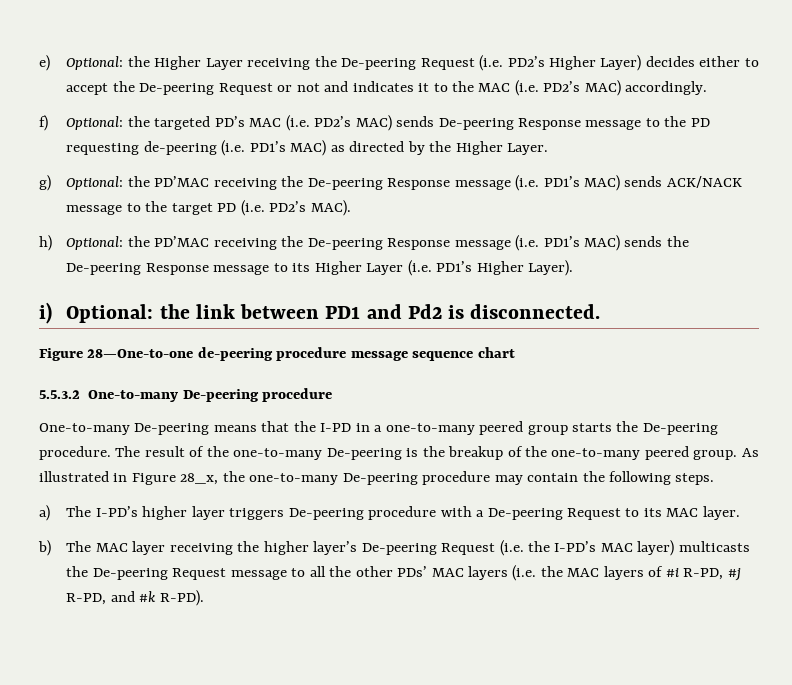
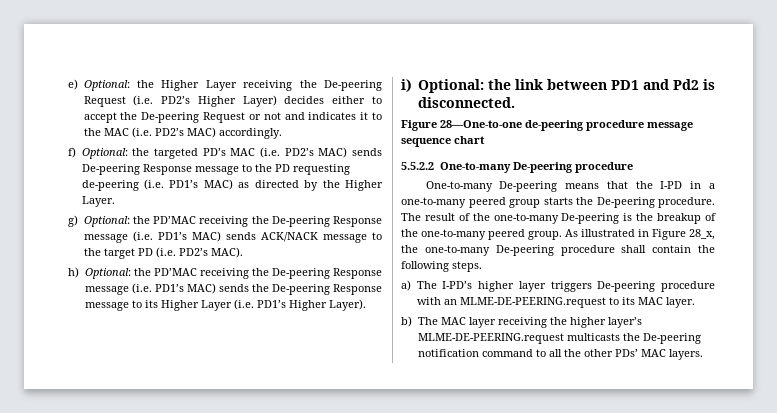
[39,390,80,399] 5.5.3.2 -> [401,162,434,170] 5.5.2.2
[494,475,523,485] may -> [621,245,647,253] shall
[476,508,622,520] a De-peering Request -> [443,297,606,308] an MLME-DE-PEERING.request
[361,540,675,556] De-peering Request (i.e. the I-PD’s MAC layer) -> [417,333,564,344] MLME-DE-PEERING.request
[172,568,287,580] Request message -> [417,349,533,357] notification command
[468,565,741,581] [66,590,204,606] layers (i.e. the MAC layers of #i R-PD, #j R-PD, and #k R-PD). -> [668,349,703,360] layers.

